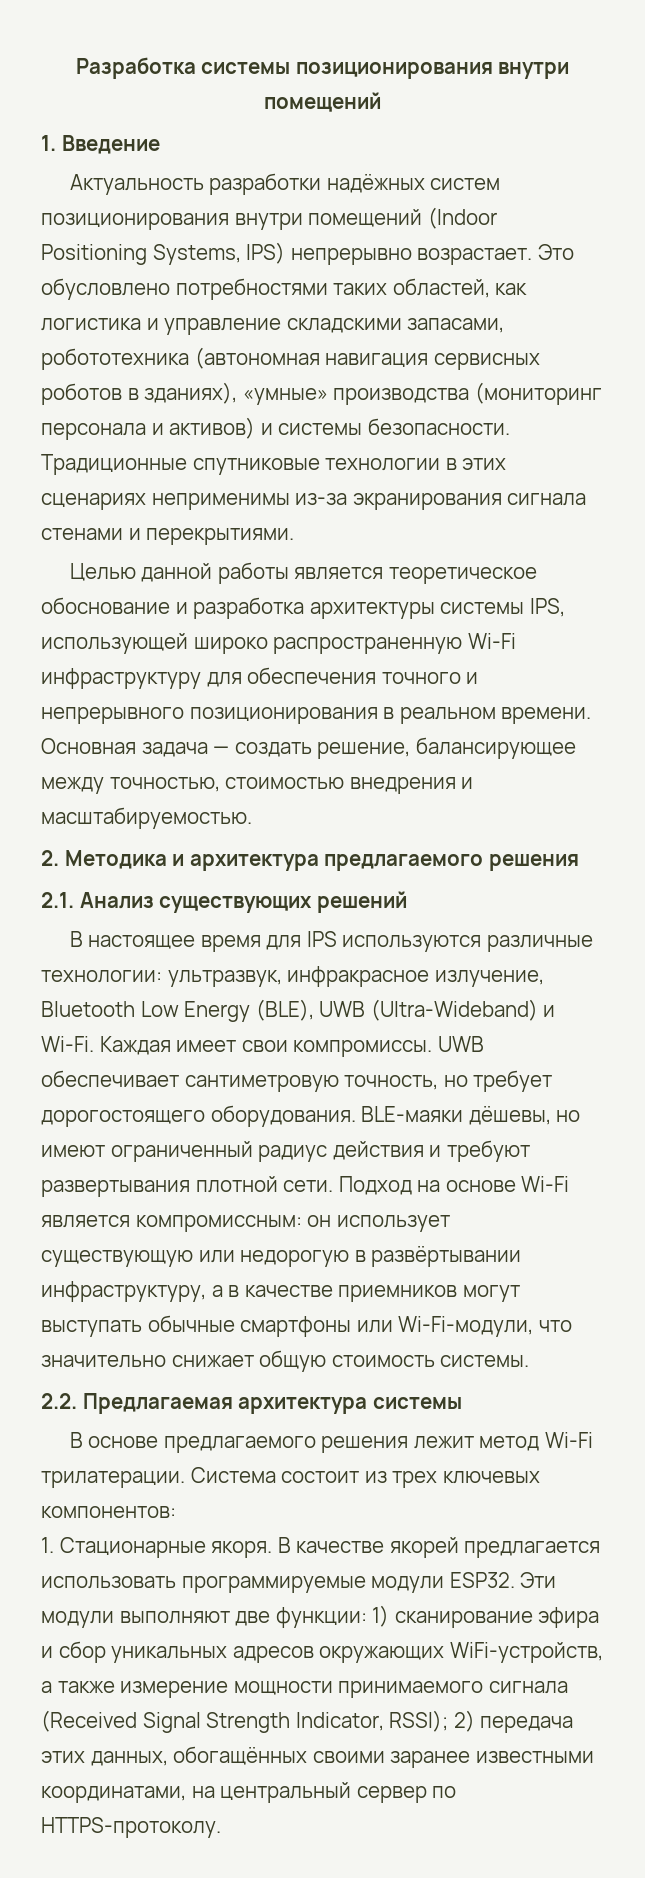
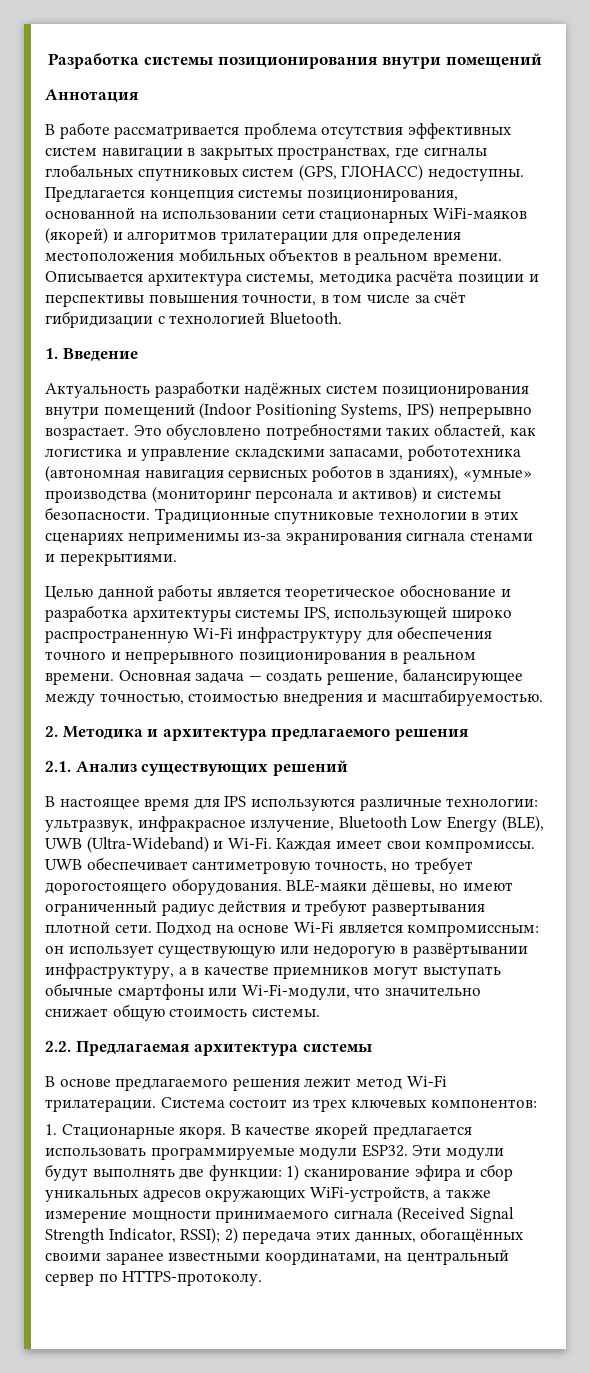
(381, 102) none -> [45,89,139,103] [45,122,512,139] [45,147,487,160] [45,164,524,181] [45,187,458,202] [45,207,527,223] [45,227,461,244] [45,248,502,265] [45,271,539,286] [45,292,467,307] [45,311,342,328] // Аннотация // В работе рассматривается проблема отсутствия эффективных систем навигации в закрытых пространствах, где сигналы глобальных спутниковых систем (GPS, ГЛОНАСС) недоступны. Предлагается концепция системы позиционирования, основанной на использовании сети стационарных WiFi-маяков (якорей) и алгоритмов трилатерации для определения местоположения мобильных объектов в реальном времени. Описывается архитектура системы, методика расчёта позиции и перспективы повышения точности, в том числе за счёт гибридизации с технологией Bluetooth.
[119,1611,230,1624] выполняют -> [45,1164,175,1181] будут выполнять

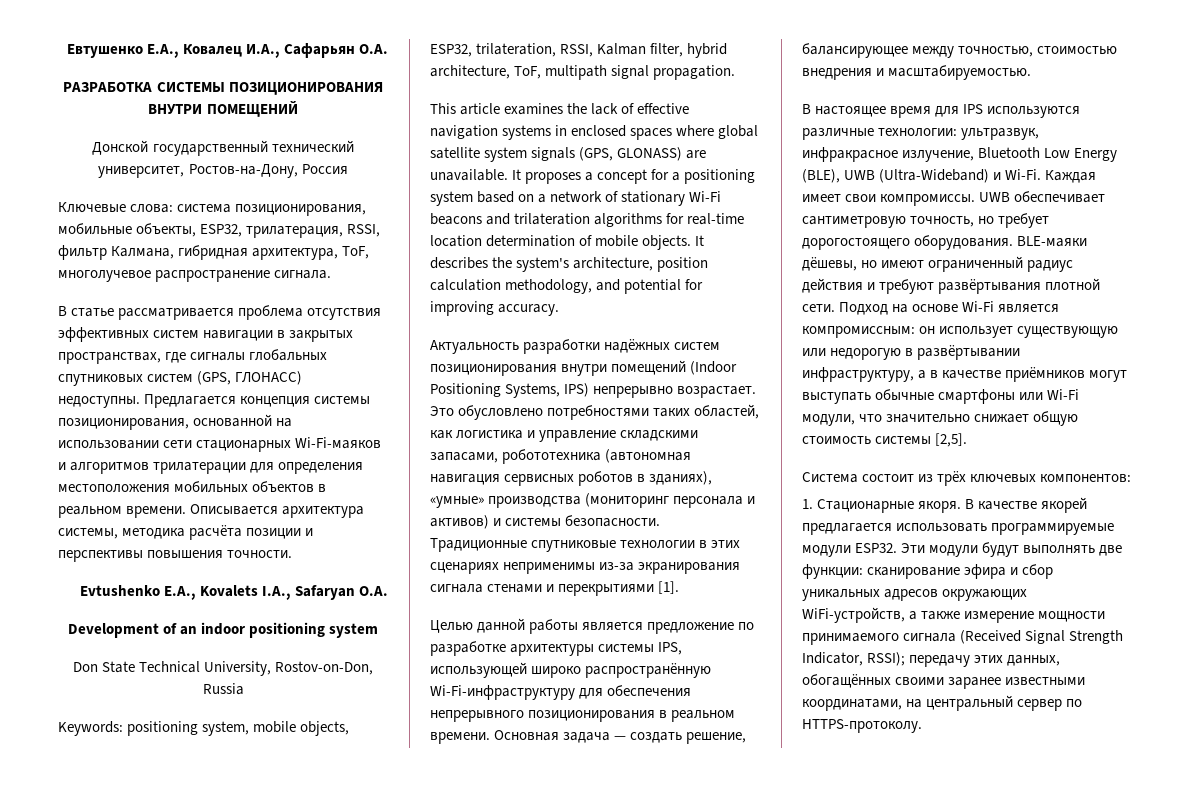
[48,53,542,69] [45,89,139,103] [45,122,110,139] Разработка системы позиционирования внутри помещений // Аннотация // В работе -> [66,43,389,58] [63,82,383,95] [148,101,298,117] [92,140,354,156] [98,164,348,178] [58,202,367,216] [58,223,381,238] [58,245,370,260] [58,270,332,282] [58,306,115,317] Евтушенко Е.А., Ковалец И.А., Сафарьян О.А. // РАЗРАБОТКА СИСТЕМЫ ПОЗИЦИОНИРОВАНИЯ ВНУТРИ ПОМЕЩЕНИЙ // Донской государственный технический университет, Ростов-на-Дону, Россия // Ключевые слова: система позиционирования, мобильные объекты, ESP32, трилатерация, RSSI, фильтр Калмана, гибридная архитектура, ToF, многолучевое распространение сигнала. // В статье
[432,207,527,219] [45,227,108,244] WiFi-маяков (якорей) -> [295,437,382,449] Wi-Fi-маяков
[242,292,467,306] [45,311,342,328] [45,348,138,362] точности, в том числе за счёт гибридизации с технологией Bluetooth. // 1. Введение -> [227,550,293,558] [79,585,389,600] [67,622,379,638] [72,661,374,676] [202,683,244,695] [58,721,350,736] [430,43,728,58] [430,65,736,80] [430,103,690,115] [430,125,759,140] [430,147,707,162] [430,169,756,184] [430,191,722,206] [430,213,745,227] [430,235,705,250] [430,257,709,272] [430,279,704,294] [430,301,560,316] точности. // Evtushenko E.A., Kovalets I.A., Safaryan O.A. // Development of an indoor positioning system // Don State Technical University, Rostov-on-Don, Russia // Keywords: positioning system, mobile objects, ESP32, trilateration, RSSI, Kalman filter, hybrid architecture, ToF, multipath signal propagation. // This article examines the lack of effective navigation systems in enclosed spaces where global satellite system signals (GPS, GLONASS) are unavailable. It proposes a concept for a positioning system based on a network of stationary Wi-Fi beacons and trilateration algorithms for real-time location determination of mobile objects. It describes the system's architecture, position calculation methodology, and potential for improving accuracy.
[59,553,177,566] перекрытиями. -> [558,581,680,596] перекрытиями [1].
[285,584,511,601] [45,605,128,622] теоретическое обоснование и разработка -> [647,622,755,634] [430,641,506,656] предложение по разработке
[45,626,493,643] [45,651,121,660] распространенную Wi-Fi инфраструктуру для обеспечения точного и -> [585,663,712,678] [430,685,692,700] распространённую Wi-Fi-инфраструктуру для обеспечения
[45,726,469,741] [45,760,348,776] // 2. Методика и архитектура предлагаемого решения // 2.1. Анализ существующих решений -> (1032, 72) none
[371,903,485,916] развертывания -> [938,279,1042,294] развёртывания
[273,966,369,979] приемников -> [1005,367,1086,382] приёмников
[241,984,350,1000] Wi-Fi-модули, -> [1047,389,1080,400] [802,414,855,426] Wi-Fi модули,
[251,1008,320,1017] [45,1041,372,1056] [45,1075,447,1091] [45,1099,156,1112] системы. // 2.2. Предлагаемая архитектура системы // В основе предлагаемого решения лежит метод Wi-Fi трилатерации. -> [875,433,968,447] системы [2,5]. //
[313,1099,348,1112] трех -> [937,471,967,486] трёх
[286,1164,300,1181] 1) -> (863, 571) none
[224,1227,312,1244] 2) передача -> [909,655,971,667] передачу

